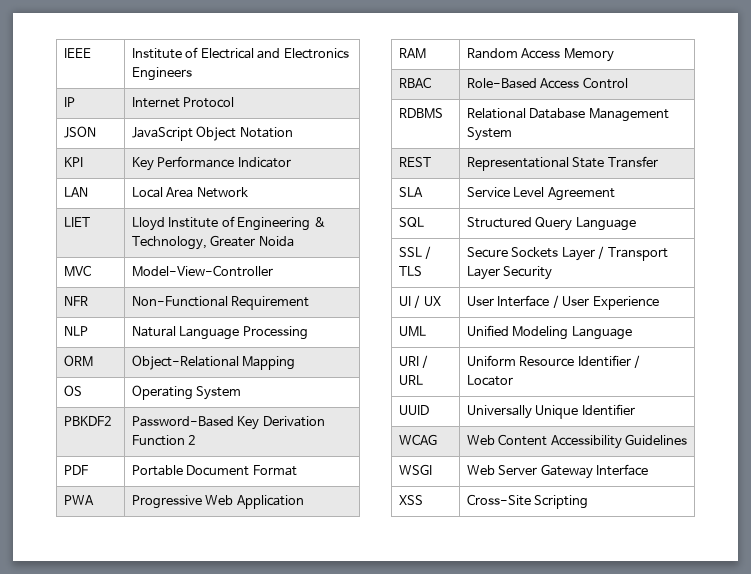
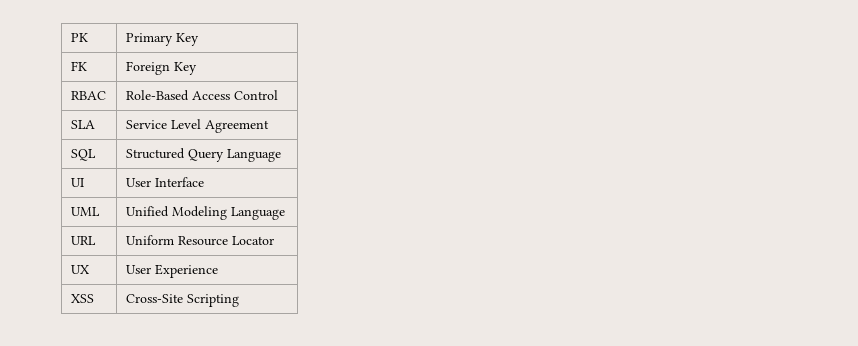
[63,48,91,58] [131,47,349,59] [131,67,192,81] [63,97,75,107] [131,97,235,108] [63,126,96,138] [131,126,293,141] [63,157,83,167] [131,156,291,171] [63,187,88,197] [131,187,248,198] [63,217,90,227] [131,216,326,231] [131,235,294,250] [63,265,91,277] [131,265,273,277] [63,296,88,306] [131,296,310,310] [63,326,88,336] [131,326,308,340] [63,355,93,367] [131,355,296,370] [63,385,82,396] [131,385,242,400] [63,416,112,426] [131,416,325,430] [131,435,197,446] [63,465,88,475] [131,465,297,476] [63,495,94,505] [131,495,304,509] [398,48,426,59] [466,48,614,62] [398,77,431,88] [466,77,628,89] [398,108,443,119] [466,108,669,122] [466,127,512,141] [398,157,431,167] [466,156,658,171] IEEE | Institute of Electrical and Electronics Engineers // IP | Internet Protocol // JSON | JavaScript Object Notation // KPI | Key Performance Indicator // LAN | Local Area Network // LIET | Lloyd Institute of Engineering & Technology, Greater Noida // MVC | Model-View-Controller // NFR | Non-Functional Requirement // NLP | Natural Language Processing // ORM | Object-Relational Mapping // OS | Operating System // PBKDF2 | Password-Based Key Derivation Function 2 // PDF | Portable Document Format // PWA | Progressive Web Application // RAM | Random Access Memory // RBAC | Role-Based Access Control // RDBMS | Relational Database Management System // REST | Representational State Transfer -> [70,33,88,42] [125,33,199,46] [70,61,87,71] [125,61,197,75] [70,91,106,100] [125,90,278,101] PK | Primary Key // FK | Foreign Key // RBAC | Role-Based Access Control
[398,246,432,259] [398,266,422,276] [466,246,668,261] [466,266,553,280] // SSL / TLS | Secure Sockets Layer / Transport Layer Security -> (281, 155) none
[414,295,441,308] / UX -> (84, 182) none
[552,295,659,310] / User Experience -> (204, 182) none
[398,355,429,368] URI / -> (285, 213) none
[577,355,641,368] Identifier / -> (228, 241) none
[398,405,429,415] [466,404,635,419] [398,434,437,445] [466,434,688,449] [398,464,432,475] [466,464,649,479] UUID | Universally Unique Identifier // WCAG | Web Content Accessibility Guidelines // WSGI | Web Server Gateway Interface -> [70,265,90,274] [125,264,218,278] UX | User Experience

